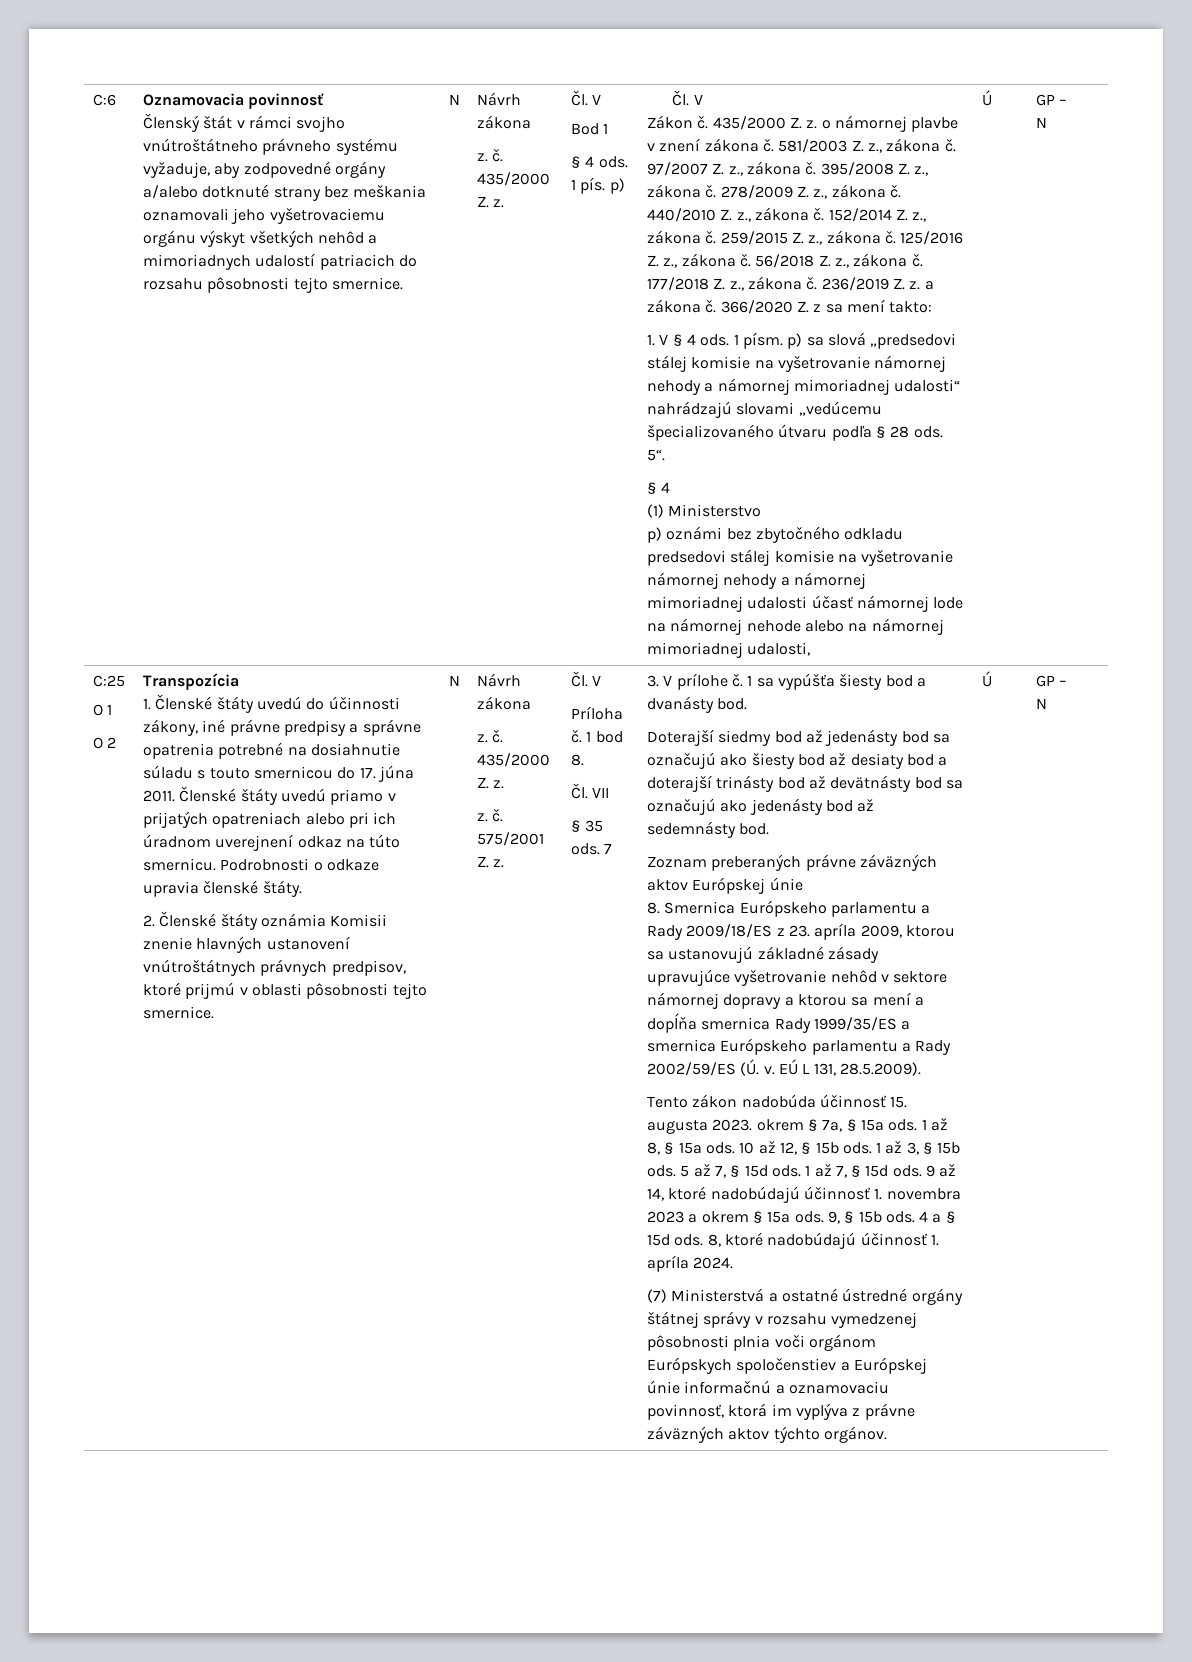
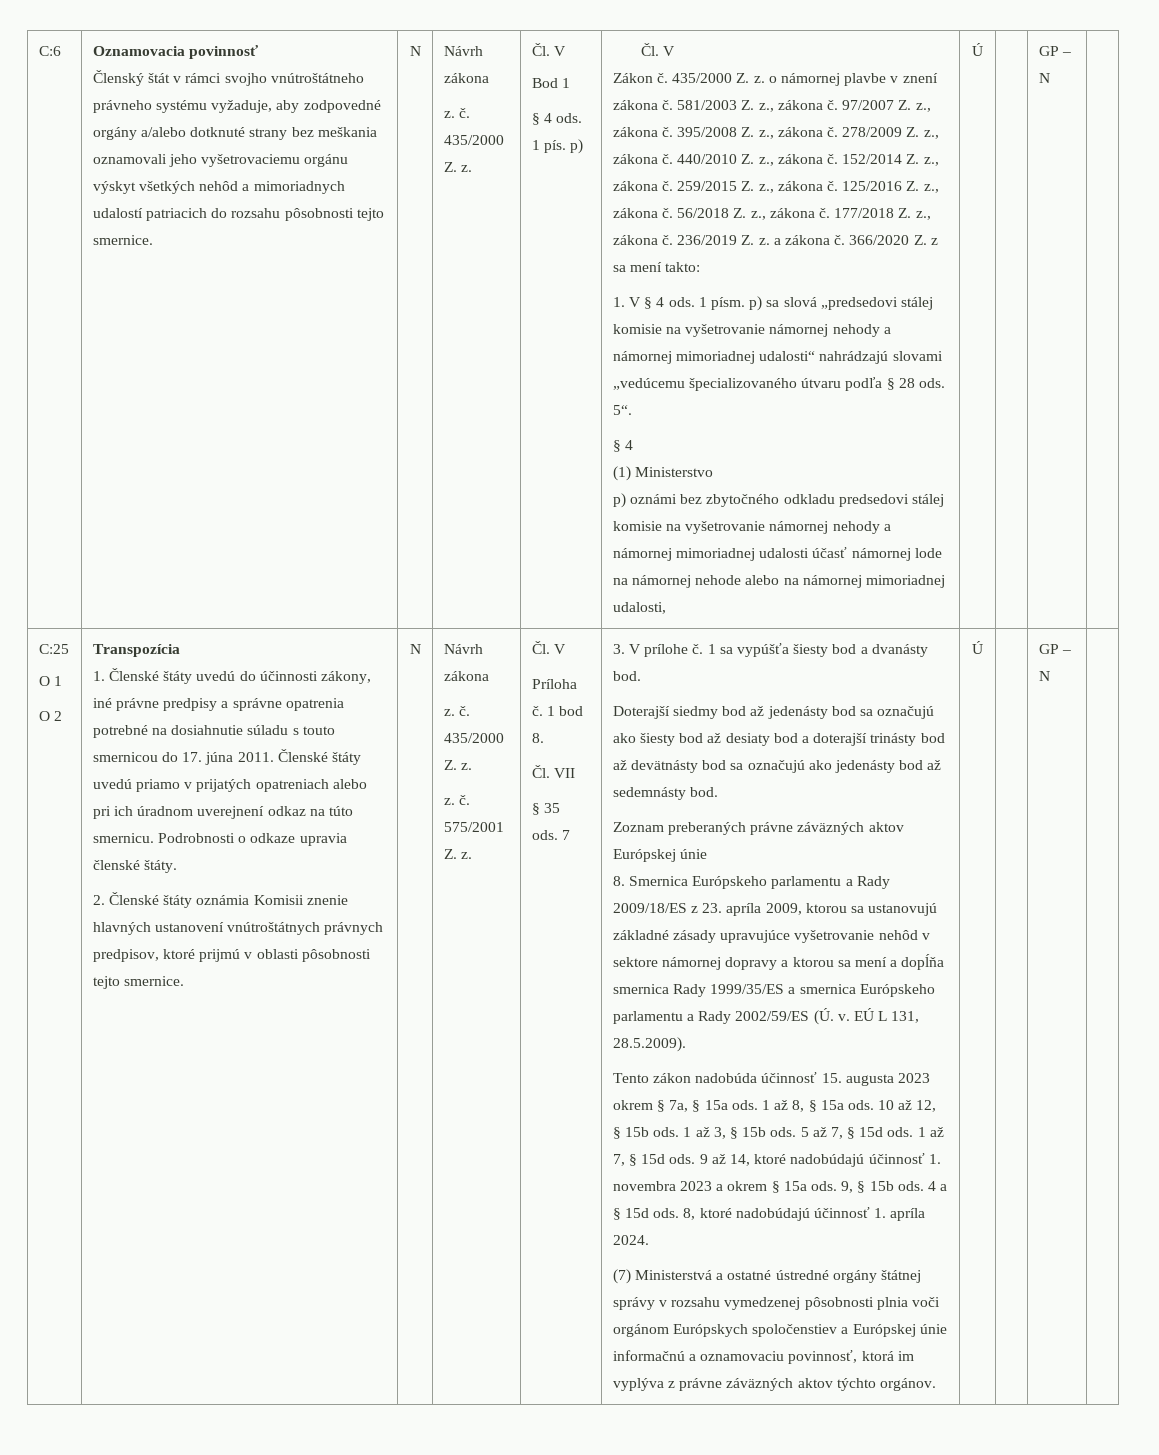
[712,1119,753,1131] 2023. -> [897,1073,930,1083] 2023

